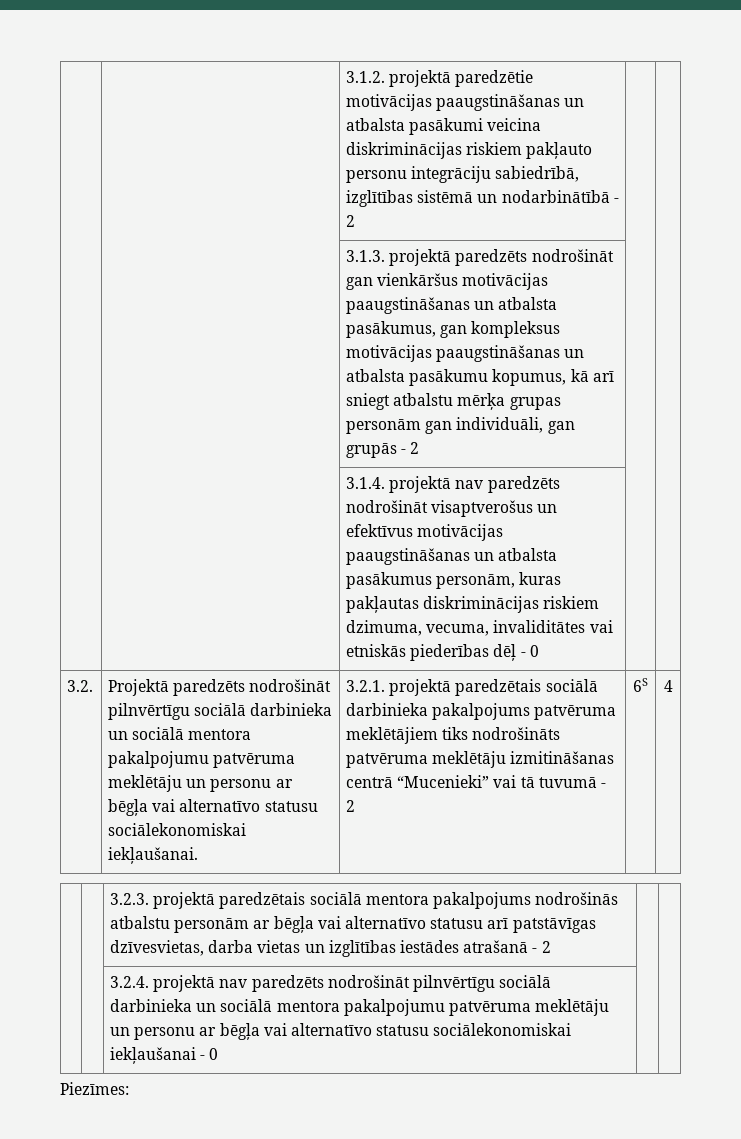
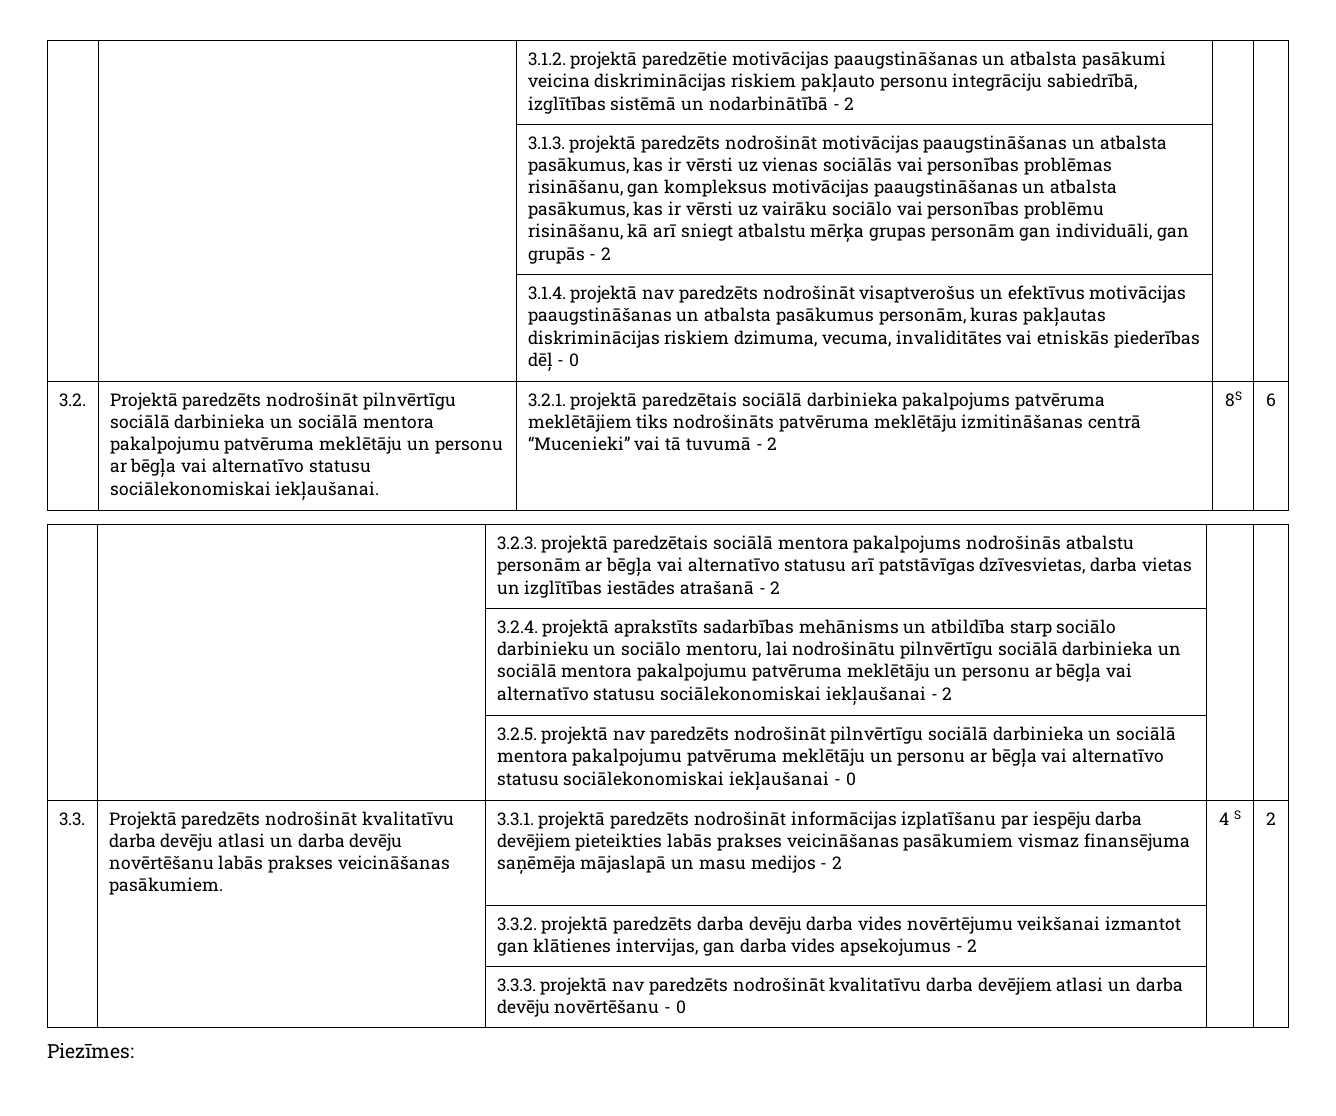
[346,273,549,290] [346,297,558,314] [346,321,437,338] gan vienkāršus motivācijas paaugstināšanas un atbalsta pasākumus, -> [821,135,1167,153] [527,157,1113,175] [527,179,623,196] motivācijas paaugstināšanas un atbalsta pasākumus, kas ir vērsti uz vienas sociālās vai personības problēmas risināšanu,
[409,369,567,386] pasākumu kopumus, -> [527,201,1105,219] [527,223,623,240] pasākumus, kas ir vērsti uz vairāku sociālo vai personības problēmu risināšanu,
[633,678,648,692] [663,680,673,692] 6S | 4 -> [1224,391,1242,407] [1266,393,1276,407] 8S | 6
(216, 983) none -> [614,619,1117,637] [496,641,1182,659] [496,663,1133,683] [496,686,953,706] [496,726,609,744] aprakstīts sadarbības mehānisms un atbildība starp sociālo darbinieku un sociālo mentoru, lai nodrošinātu pilnvērtīgu sociālā darbinieka un sociālā mentora pakalpojumu patvēruma meklētāju un personu ar bēgļa vai alternatīvo statusu sociālekonomiskai iekļaušanai - 2 | | // | | 3.2.5. projektā
(219, 1054) none -> [58,812,85,826] [108,811,454,829] [108,833,403,851] [108,855,450,873] [108,877,223,895] [496,811,1143,829] [496,833,1190,851] [496,855,843,875] [1219,810,1241,825] [1266,812,1276,825] [496,916,1182,934] [496,938,978,956] [496,977,1183,995] [496,999,686,1017] // 3.3. | Projektā paredzēts nodrošināt kvalitatīvu darba devēju atlasi un darba devēju novērtēšanu labās prakses veicināšanas pasākumiem. | 3.3.1. projektā paredzēts nodrošināt informācijas izplatīšanu par iespēju darba devējiem pieteikties labās prakses veicināšanas pasākumiem vismaz finansējuma saņēmēja mājaslapā un masu medijos - 2 | 4 S | 2 // | | 3.3.2. projektā paredzēts darba devēju darba vides novērtējumu veikšanai izmantot gan klātienes intervijas, gan darba vides apsekojumus - 2 | | // | | 3.3.3. projektā nav paredzēts nodrošināt kvalitatīvu darba devējiem atlasi un darba devēju novērtēšanu - 0 | |

